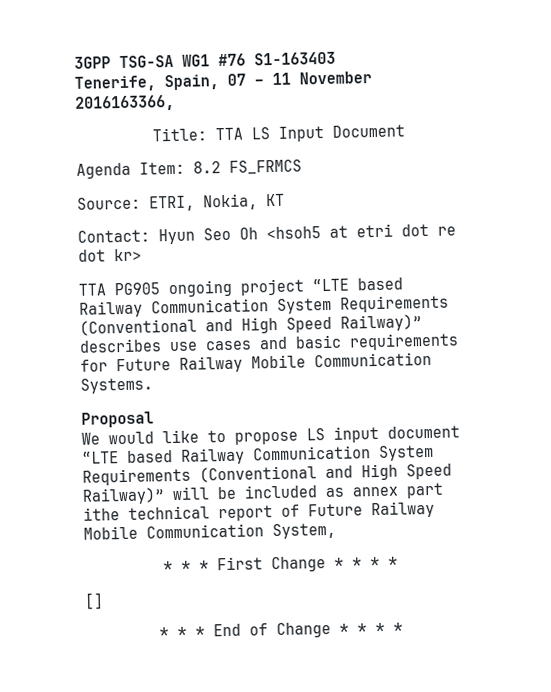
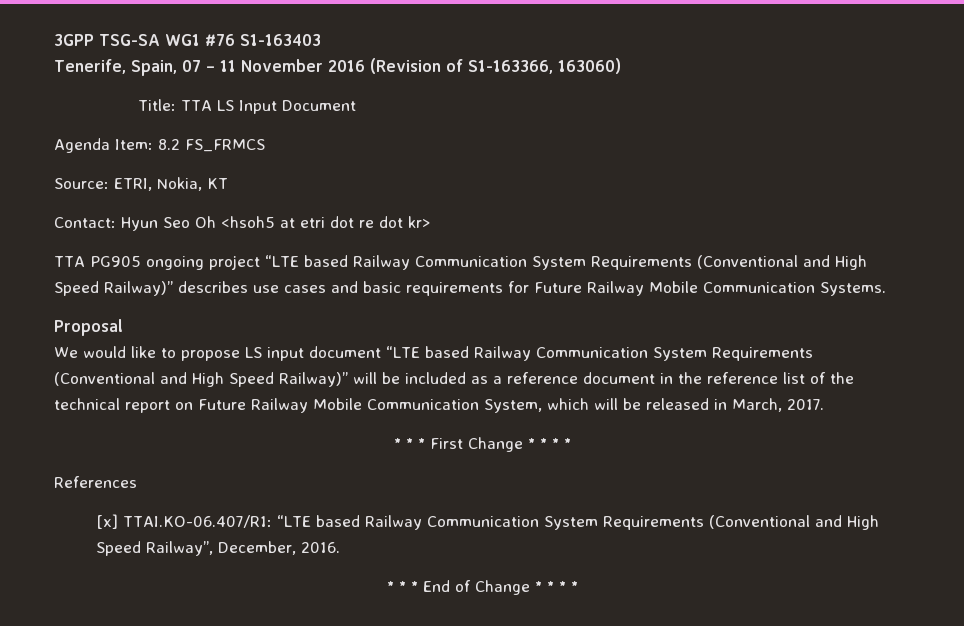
[75,94,175,112] 2016163366, -> [327,58,621,74] 2016 (Revision of S1-163366, 163060)
[352,482,444,499] [83,507,120,521] annex part ithe -> [493,372,854,384] a reference document in the reference list of the
[281,504,300,517] of -> [175,402,193,410] on
(336, 531) none -> [547,398,824,412] which will be released in March, 2017.
[84,592,104,610] [] -> [54,476,137,488] [96,514,880,530] [96,541,341,556] References // [x] TTAI.KO-06.407/R1: “LTE based Railway Communication System Requirements (Conventional and High Speed Railway”, December, 2016.

